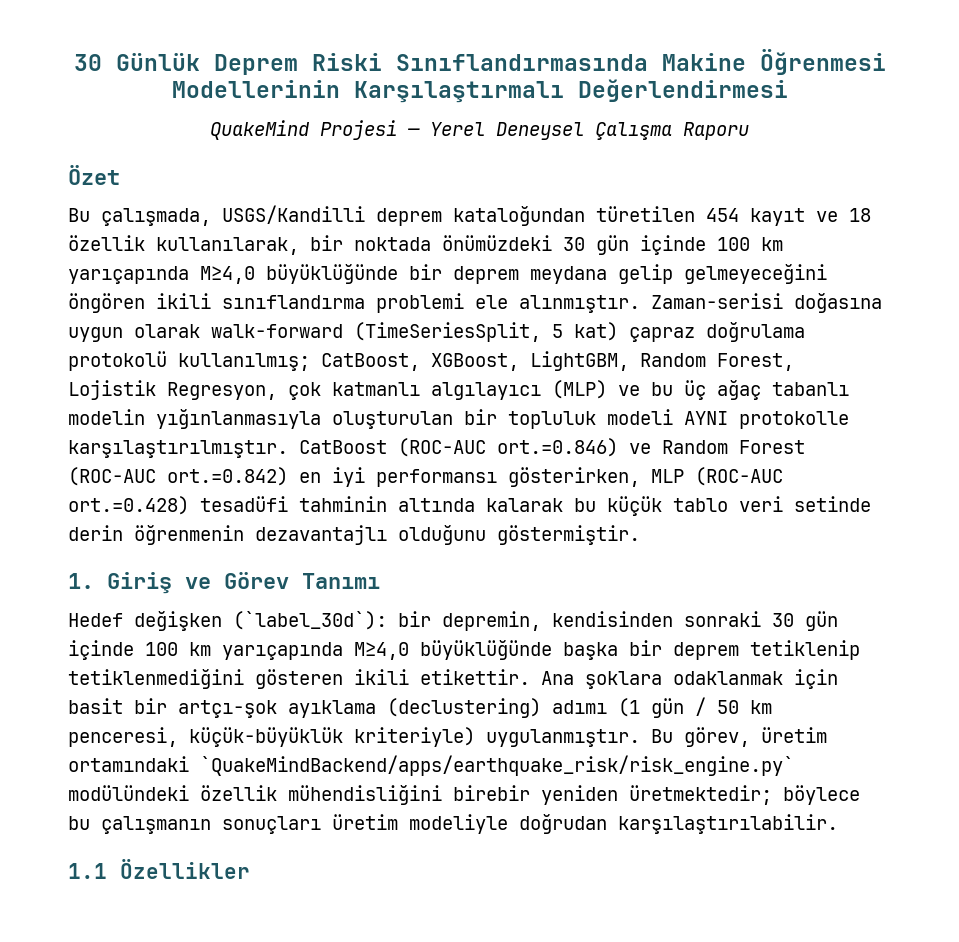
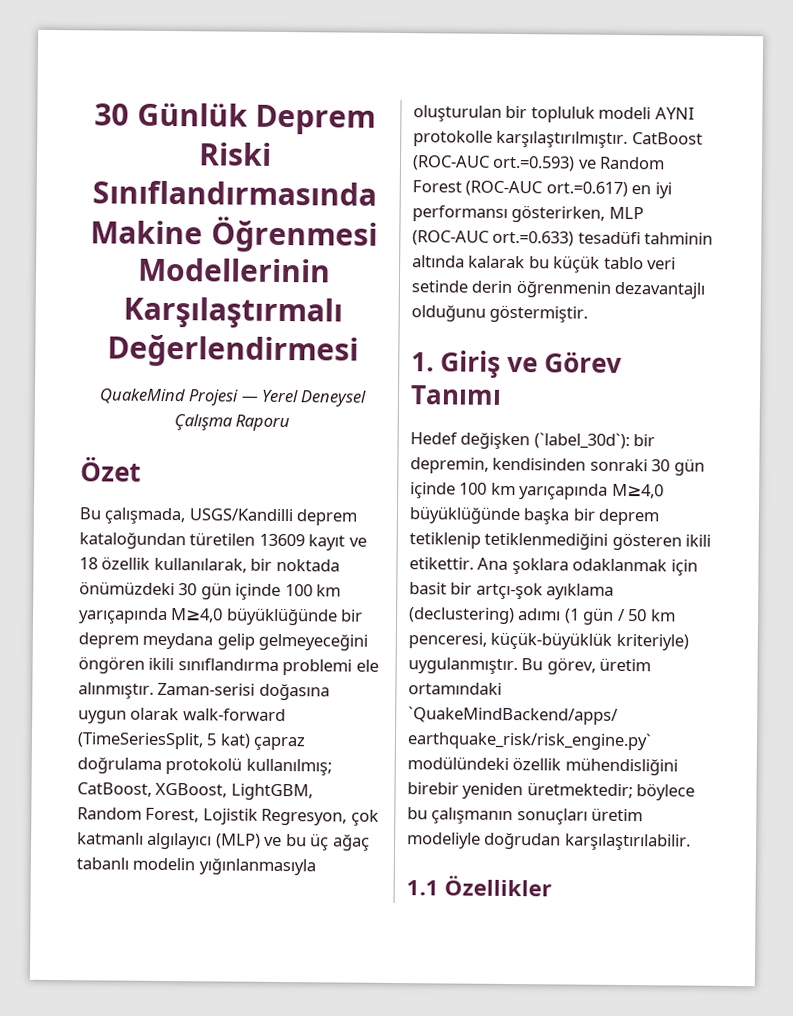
[706,208,739,222] 454 -> [258,533,305,547] 13609
[497,438,618,457] ort.=0.846) -> [492,155,576,172] ort.=0.593)
[167,467,288,486] ort.=0.842) -> [545,181,628,198] ort.=0.617)
[68,496,189,515] ort.=0.428) -> [492,230,575,247] ort.=0.633)

